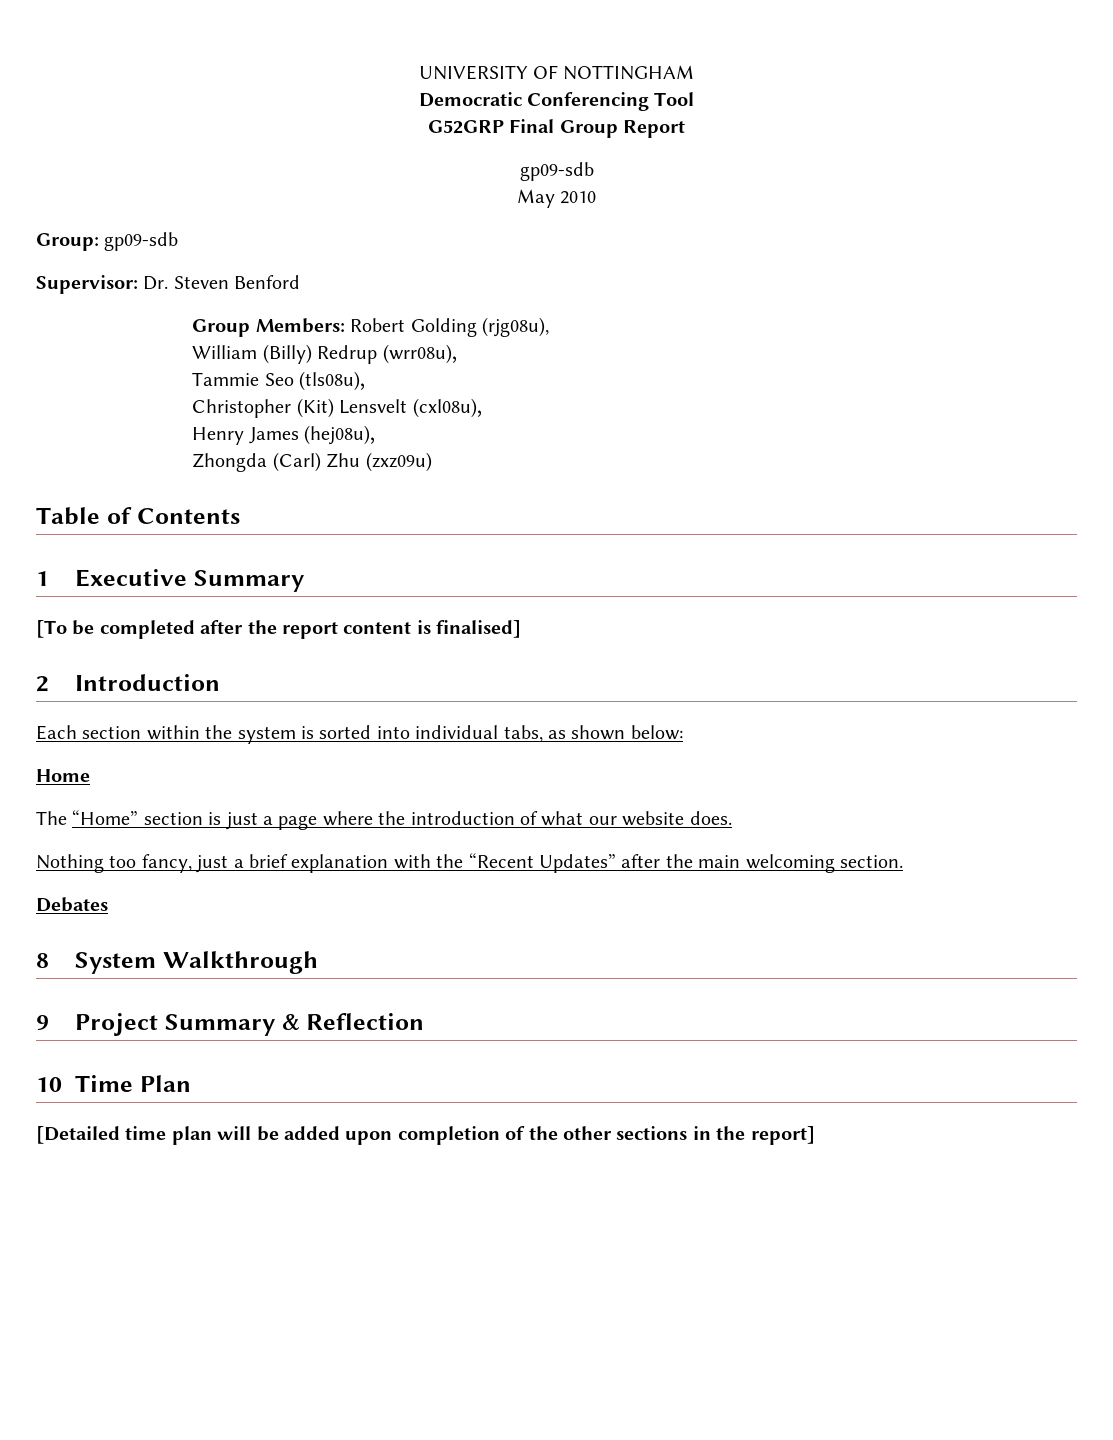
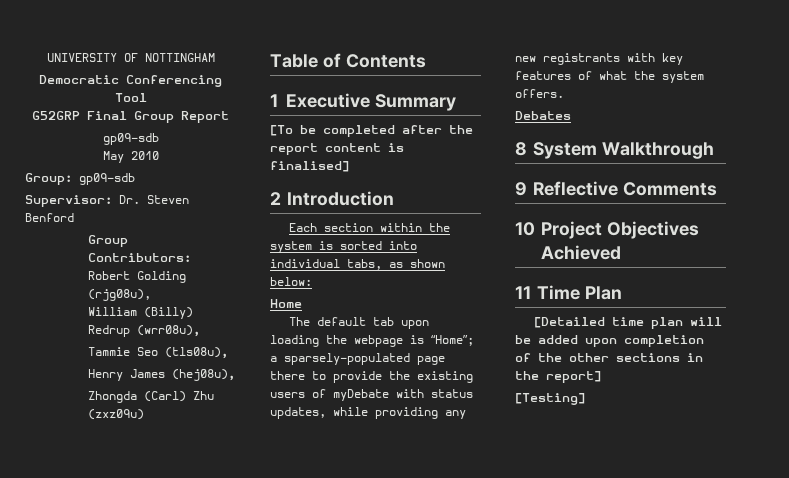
[255,318,345,333] Members: -> [88,253,192,262] Contributors:
[192,398,482,418] // Christopher (Kit) Lensvelt (cxl08u), -> (229, 353) none
[72,810,732,830] [36,853,903,873] “Home” section is just a page where the introduction of what our website does. // Nothing too fancy, just a brief explanation with the “Recent Updates” after the main welcoming section. -> [317,317,430,329] [270,335,474,347] [270,353,445,365] [270,371,473,383] [270,389,473,401] [270,407,466,419] [515,53,683,65] [515,71,704,83] [515,89,564,98] default tab upon loading the webpage is “Home”; a sparsely-populated page there to provide the existing users of myDebate with status updates, while providing any new registrants with key features of what the system offers.
[75,1013,425,1036] [36,1077,62,1092] Project Summary & Reflection // 10 -> [533,181,717,196] [515,221,699,239] [541,245,621,260] [515,286,531,299] Reflective Comments // 10 Project Objectives Achieved // 11
(815, 1135) none -> [515,393,585,405] // [Testing]

